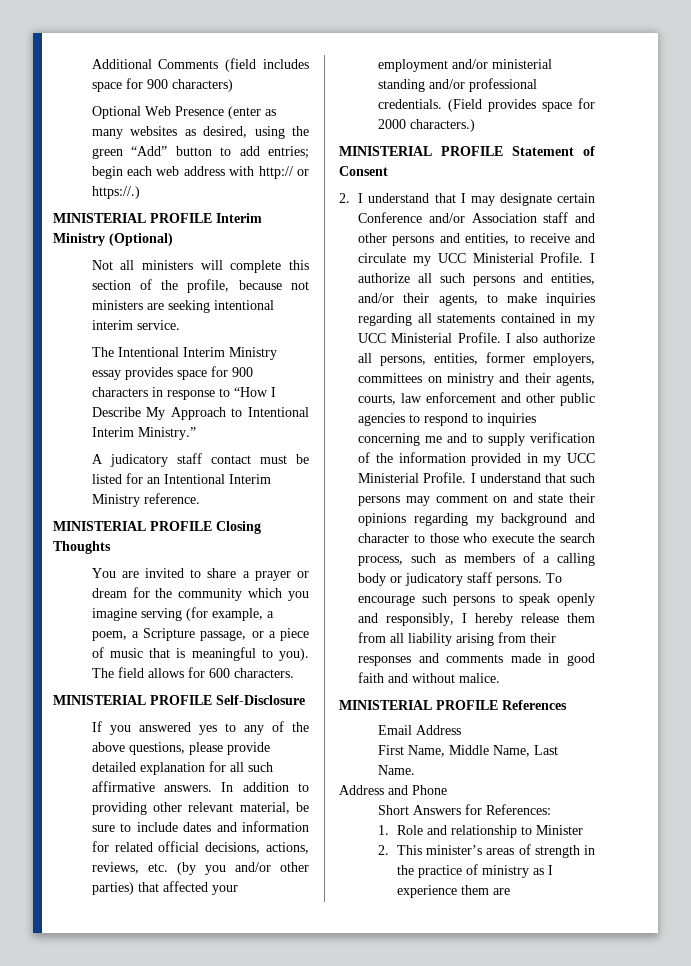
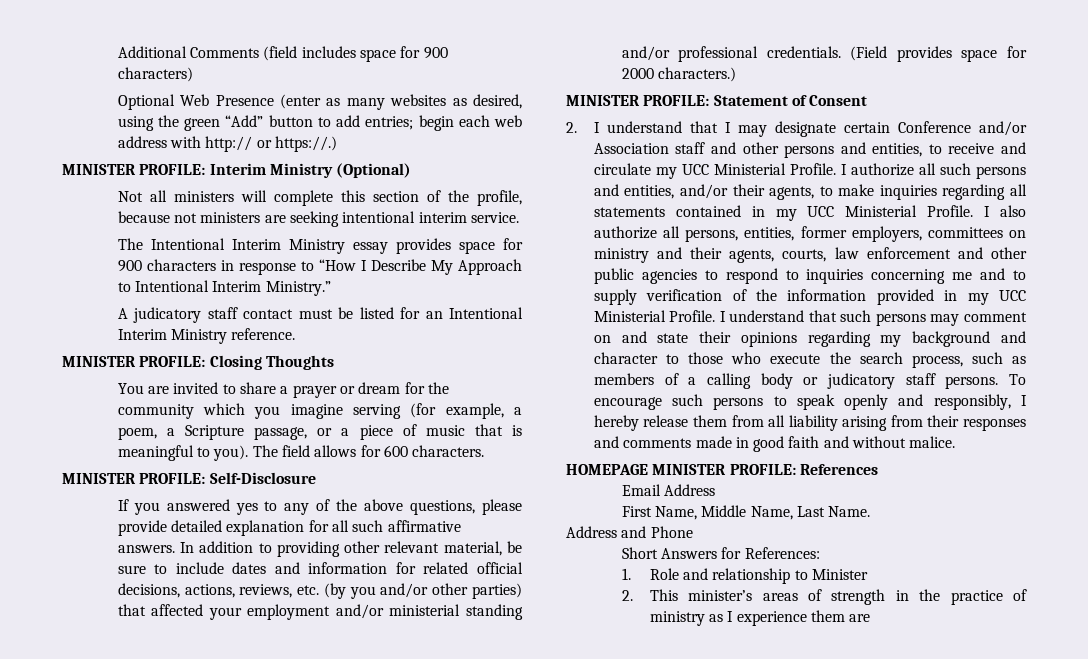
[53,213,212,223] MINISTERIAL PROFILE -> [62,164,206,175] MINISTER PROFILE:
[53,521,212,531] MINISTERIAL PROFILE -> [62,356,206,367] MINISTER PROFILE:
[53,695,212,705] MINISTERIAL PROFILE -> [62,473,206,484] MINISTER PROFILE:
[339,146,503,156] MINISTERIAL PROFILE -> [566,95,710,106] MINISTER PROFILE:
[339,700,498,710] MINISTERIAL PROFILE -> [566,464,796,475] HOMEPAGE MINISTER PROFILE:

